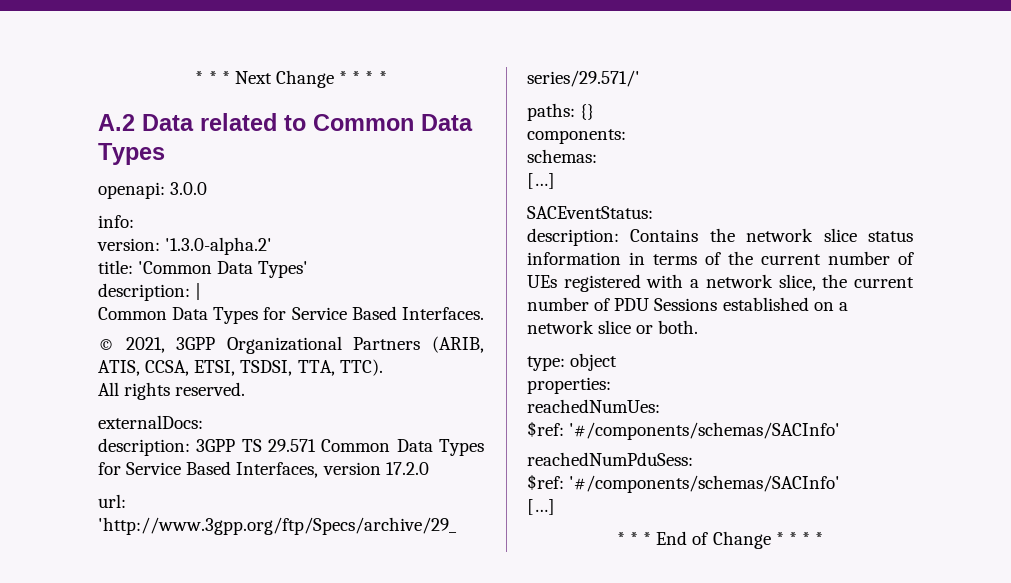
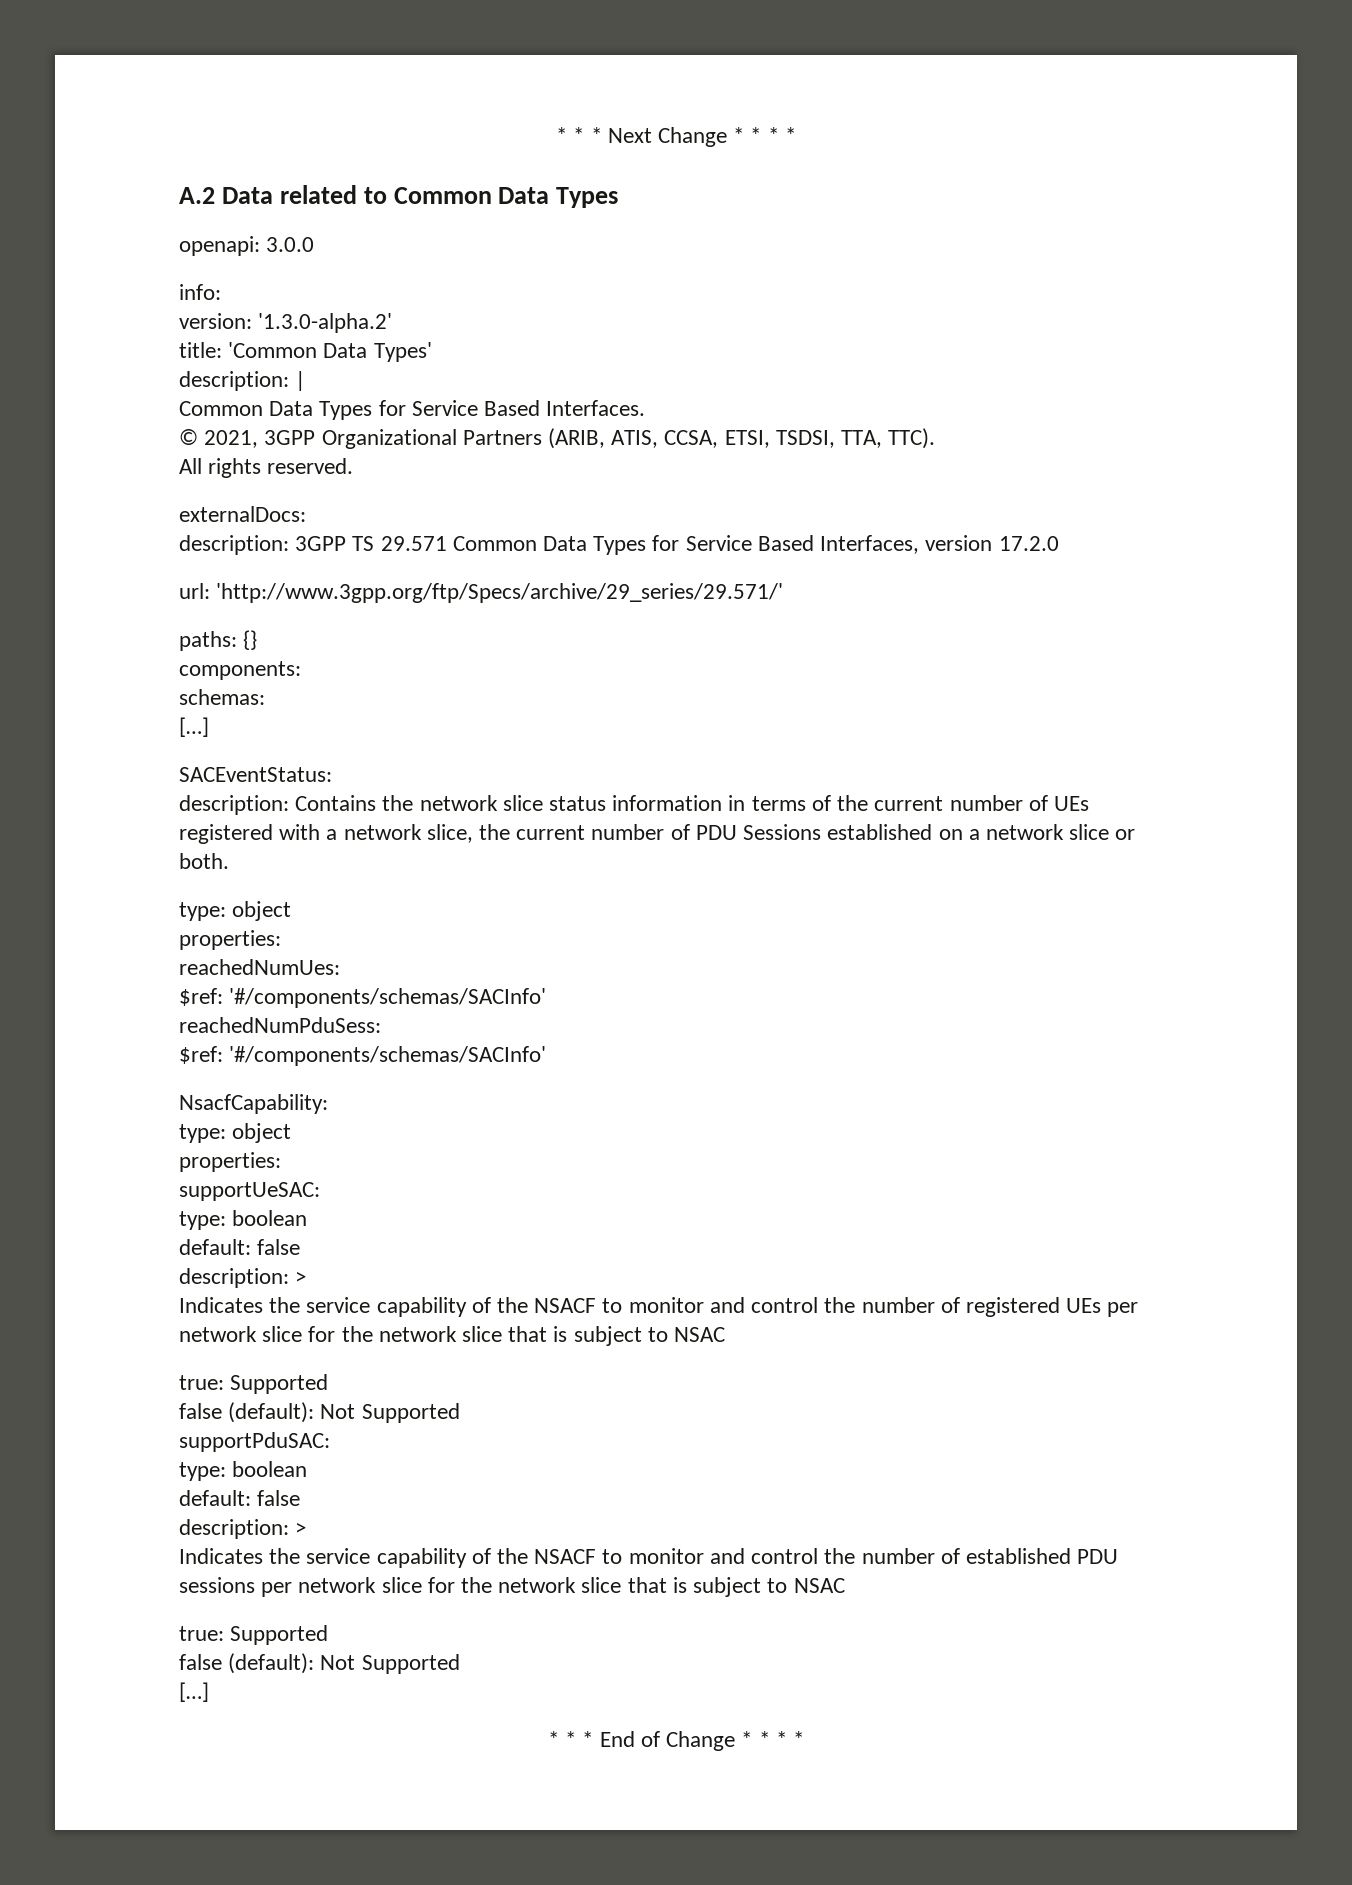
(841, 484) none -> [179,1094,328,1114] [179,1123,292,1143] [179,1152,281,1172] [179,1182,320,1201] [179,1210,308,1230] [179,1239,301,1255] [179,1268,307,1288] [179,1297,1139,1317] [179,1326,726,1346] [179,1374,329,1394] [179,1402,460,1423] [179,1432,330,1452] [179,1461,308,1481] [179,1490,301,1506] [179,1519,307,1539] [179,1548,1119,1568] [179,1577,845,1597] [179,1625,329,1645] [179,1653,460,1674] // NsacfCapability: // type: object // properties: // supportUeSAC: // type: boolean // default: false // description: > // Indicates the service capability of the NSACF to monitor and control the number of registered UEs per network slice for the network slice that is subject to NSAC // true: Supported // false (default): Not Supported // supportPduSAC: // type: boolean // default: false // description: > // Indicates the service capability of the NSACF to monitor and control the number of established PDU sessions per network slice for the network slice that is subject to NSAC // true: Supported // false (default): Not Supported

